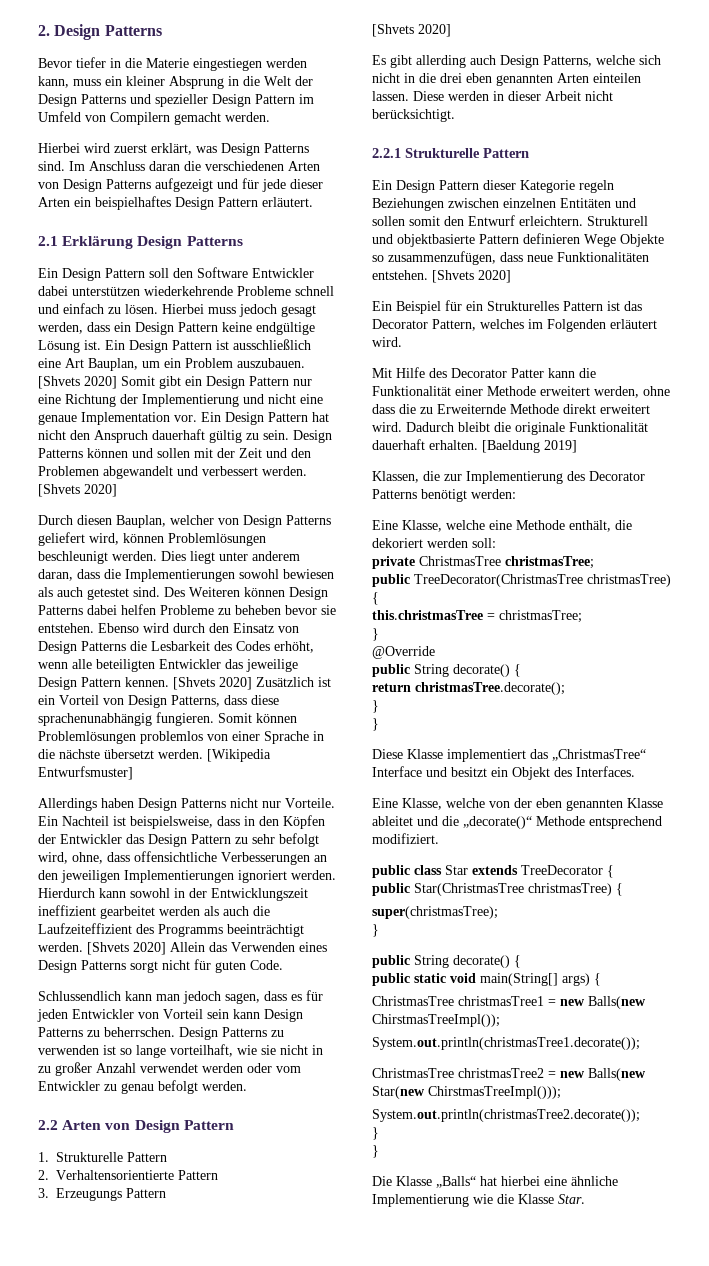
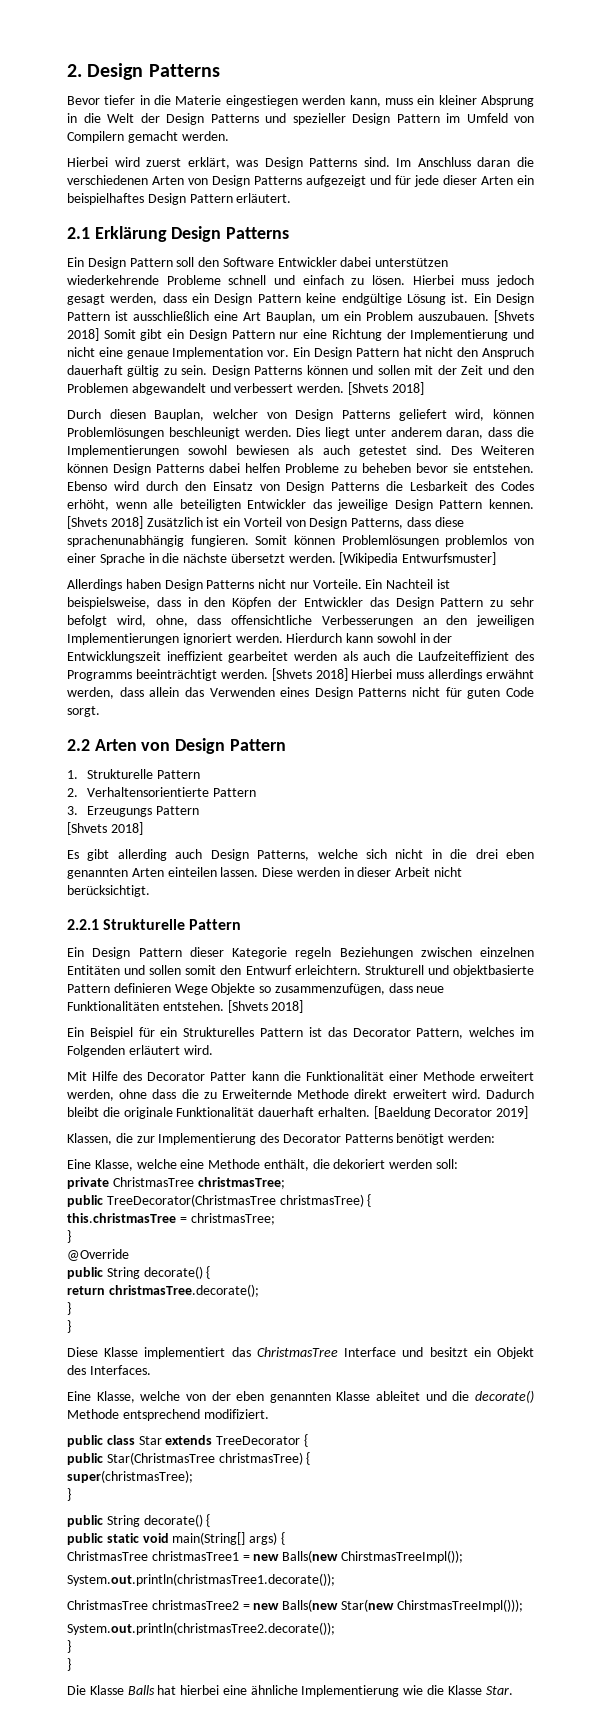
[84,376,117,389] 2020] -> [67,328,99,341] 2018]
[84,484,117,497] 2020] -> [391,382,424,395] 2018]
[219,677,252,690] 2020] -> [110,516,143,529] 2018]
[133,942,205,955] 2020] Allein -> [315,668,534,681] [67,687,180,699] 2018] Hierbei muss allerdings erwähnt werden, dass allein
[130,961,158,973] sorgt -> (407, 692) none
[250,960,283,970] [38,990,323,1004] [37,1009,303,1022] [38,1027,284,1040] [38,1044,323,1058] [38,1062,301,1076] [38,1080,247,1094] Code. // Schlussendlich kann man jedoch sagen, dass es für jeden Entwickler von Vorteil sein kann Design Patterns zu beherrschen. Design Patterns zu verwenden ist so lange vorteilhaft, wie sie nicht in zu großer Anzahl verwendet werden oder vom Entwickler zu genau befolgt werden. -> [505,687,534,697] [67,706,100,717] Code sorgt.
[418,24,451,37] 2020] -> [110,822,143,835] 2018]
[478,270,511,283] 2020] -> [271,1000,304,1013] 2018]
(540, 446) none -> [434,1108,493,1117] Decorator
[552,749,646,761] „ChristmasTree“ -> [256,1347,338,1357] ChristmasTree
[463,816,532,829] „decorate()“ -> [474,1390,534,1403] decorate()
[436,1176,476,1188] „Balls“ -> [127,1685,155,1695] Balls

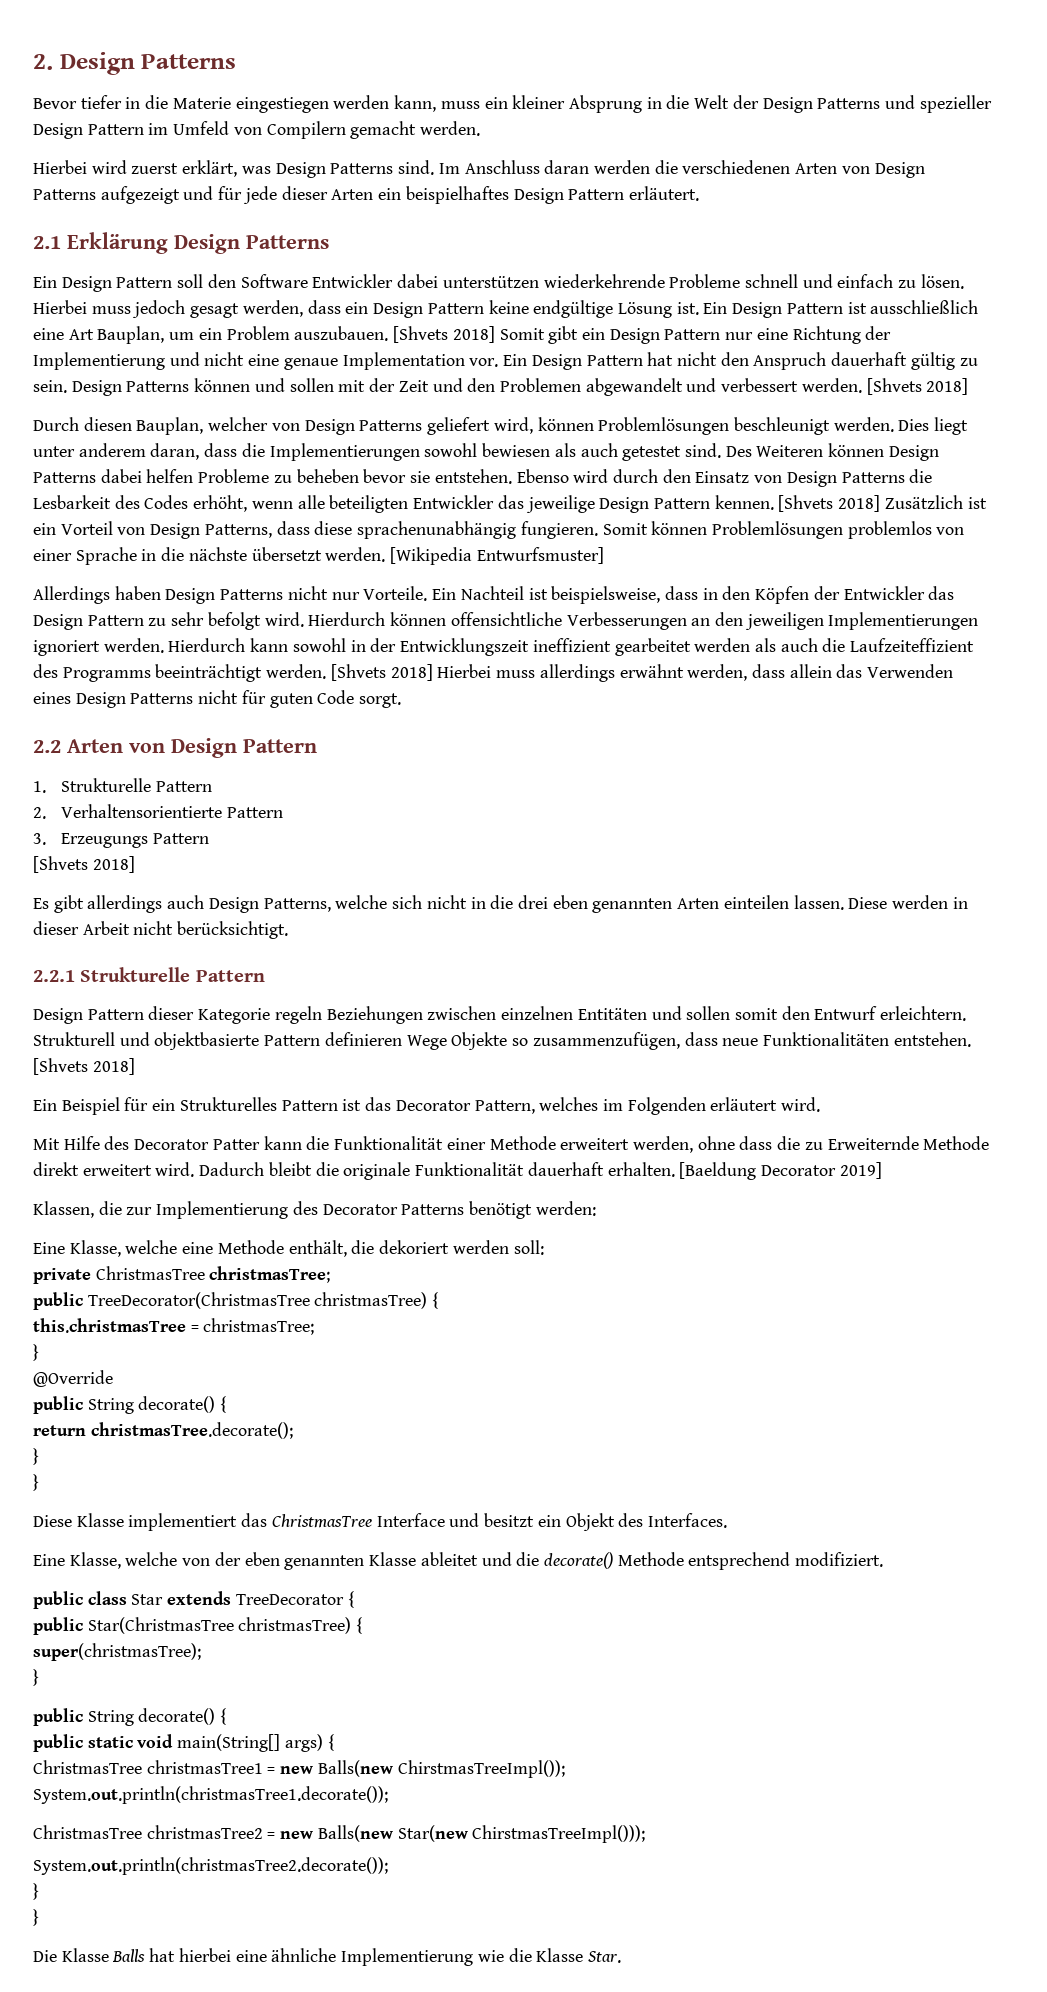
(511, 162) none -> [593,160,650,174] werden
[116,615,222,627] wird, ohne, dass -> [264,612,447,627] wird. Hierdurch können
[117,849,167,861] allerding -> [87,895,163,913] allerdings
[67,947,84,957] Ein -> (265, 976) none

